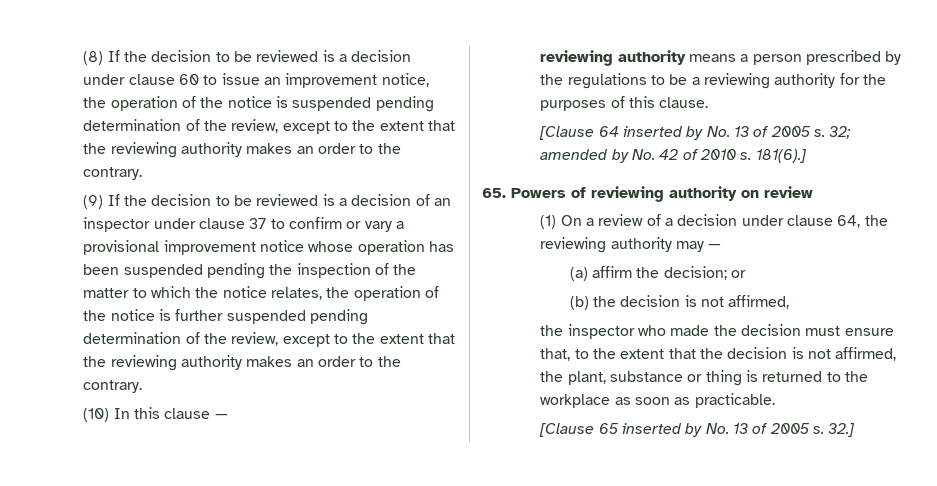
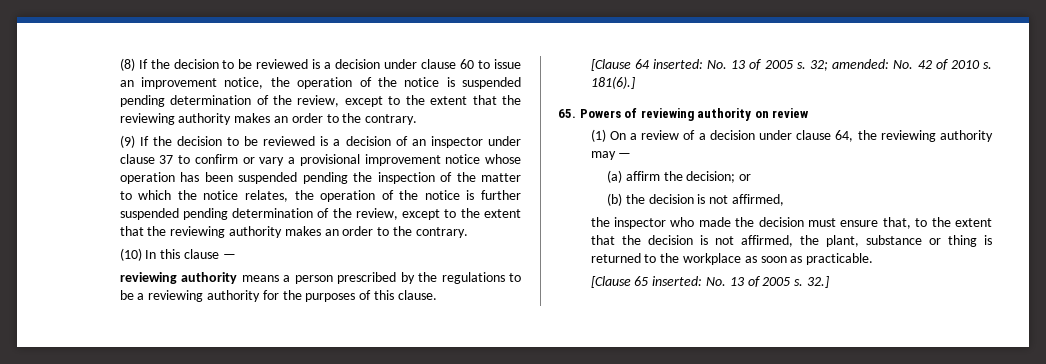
[623,126,704,140] inserted by -> [652,59,703,69] inserted:
[540,149,629,163] amended by -> [832,59,890,69] amended:
[622,423,703,437] inserted by -> [652,276,703,286] inserted:

